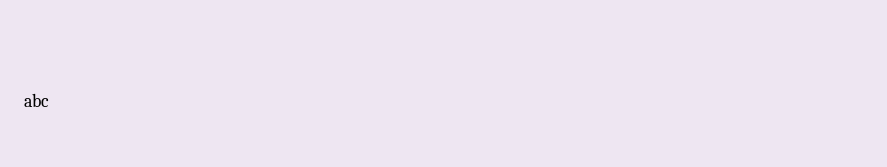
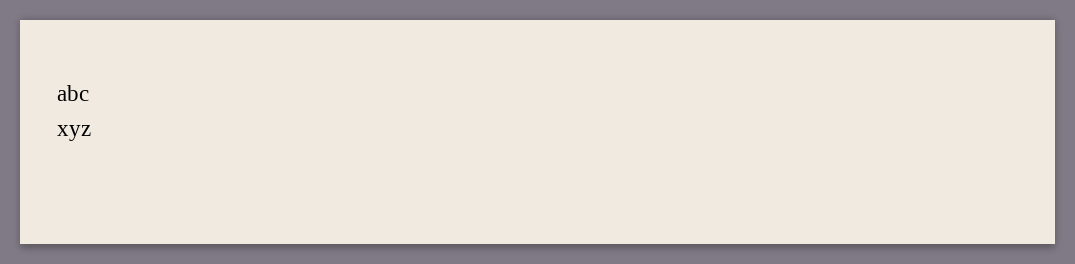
(49, 100) none -> [57,125,91,141] // xyz

